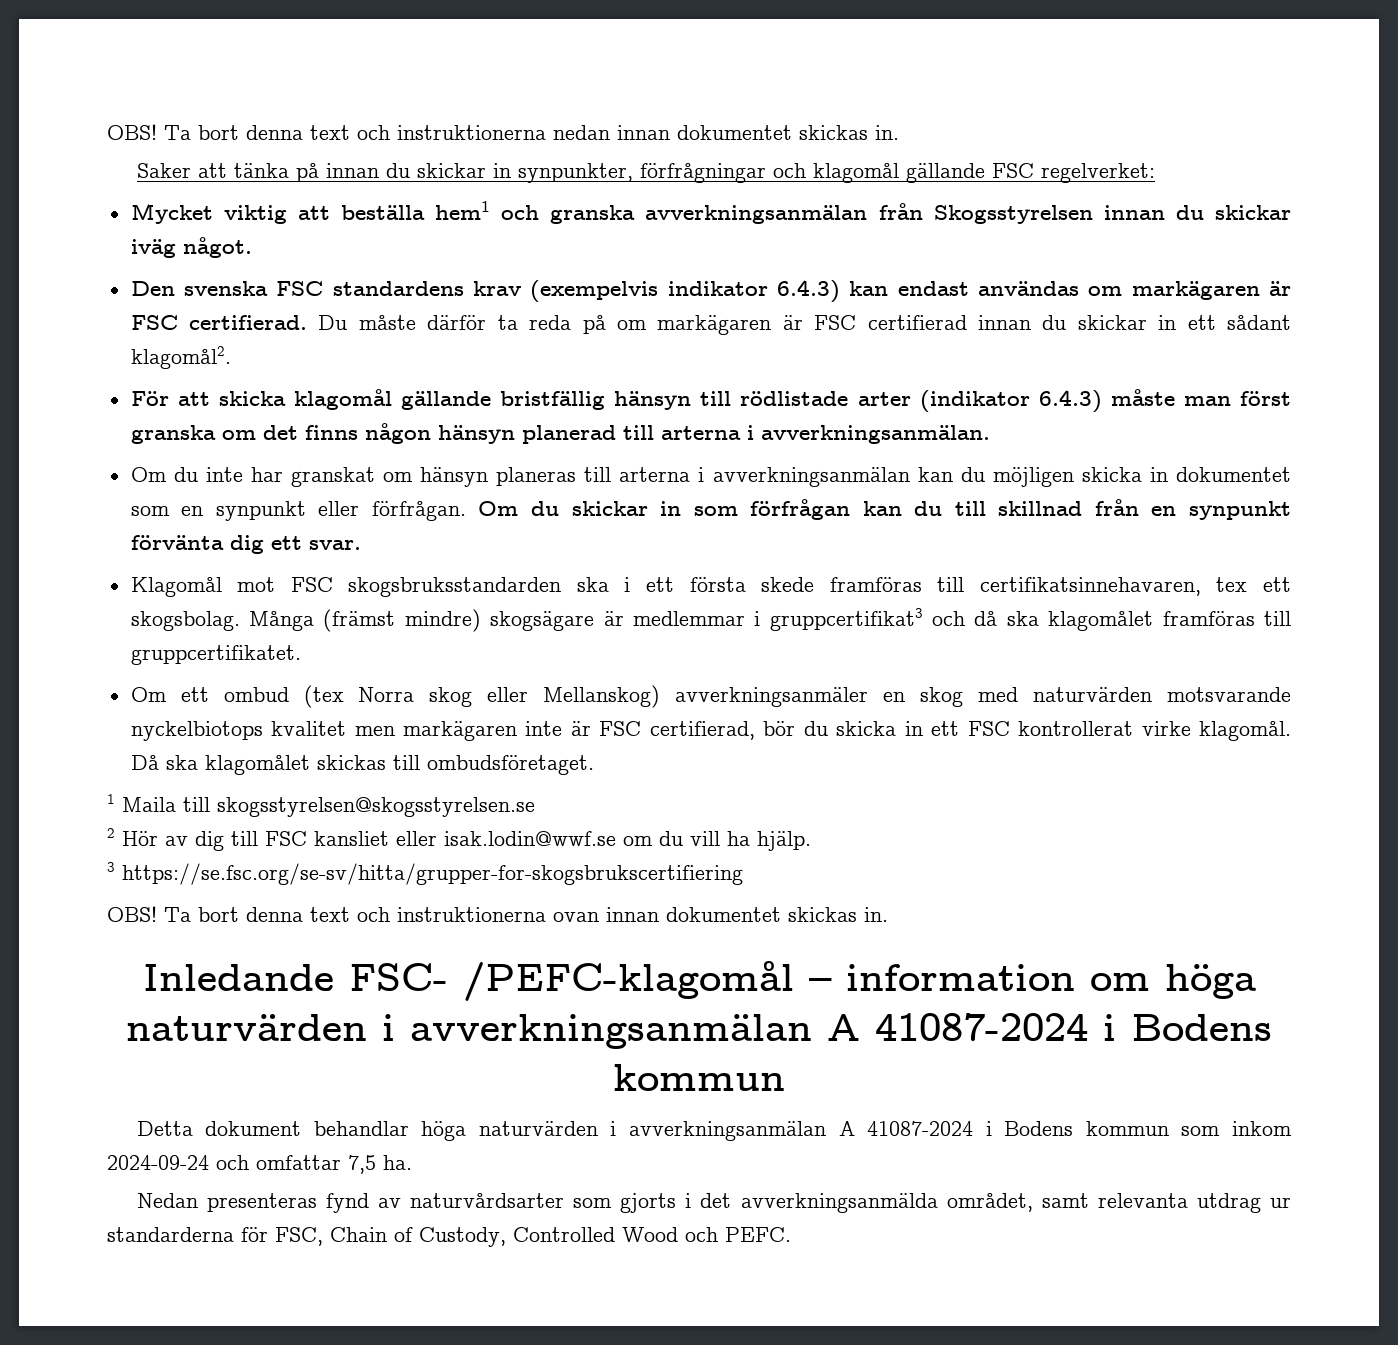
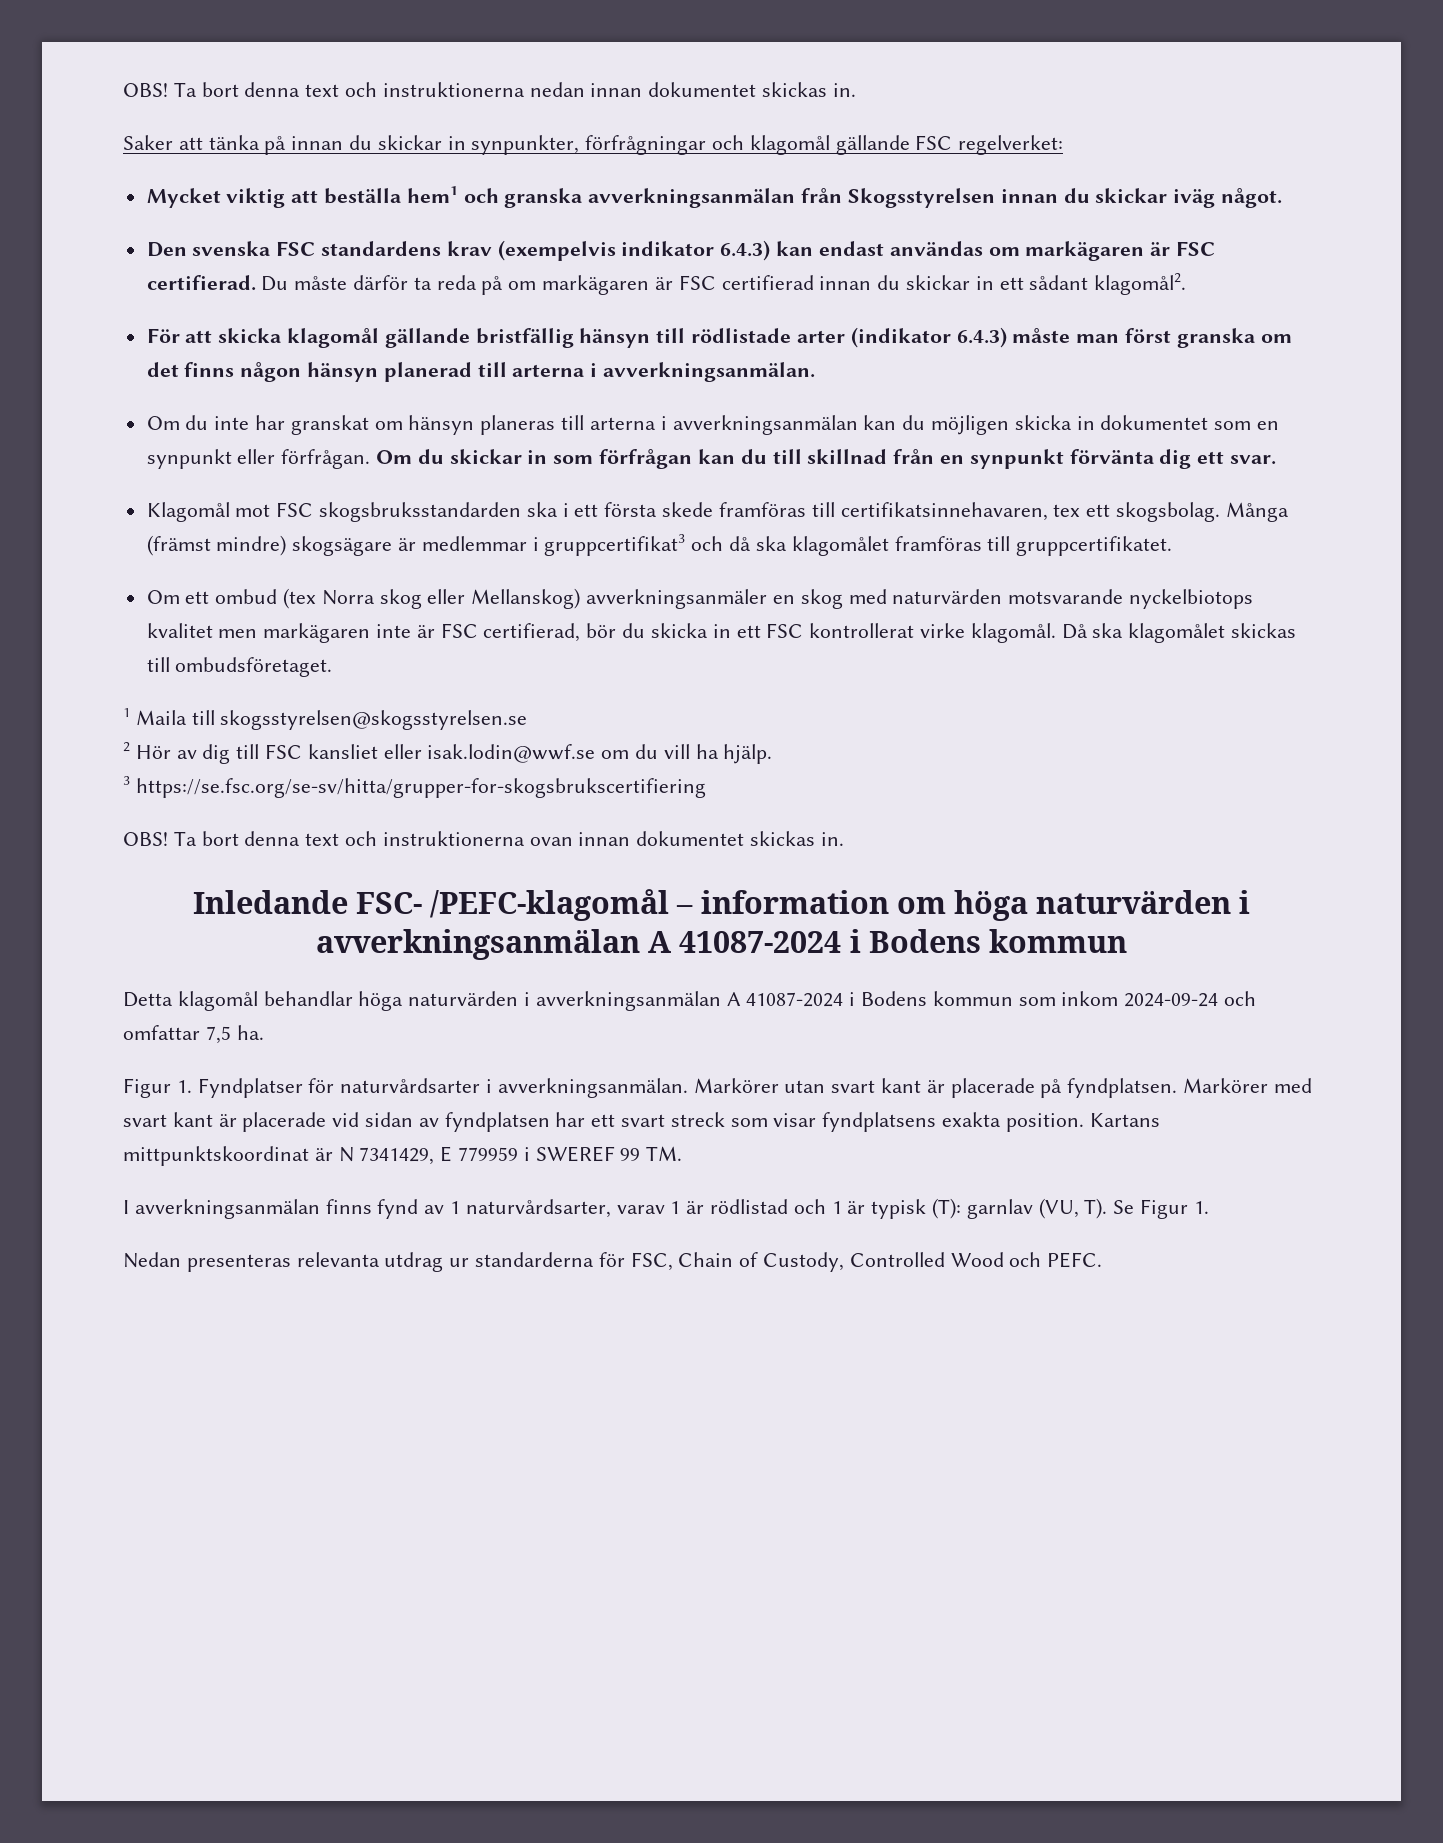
[205,1121,302,1136] dokument -> [177,991,258,1011] klagomål
[136,1193,1089,1213] Nedan presenteras fynd av naturvårdsarter som gjorts i det avverkningsanmälda området, samt -> [123,1078,1312,1098] [123,1112,1160,1132] [123,1146,683,1166] [123,1198,1209,1219] [123,1252,291,1272] Figur 1. Fyndplatser för naturvårdsarter i avverkningsanmälan. Markörer utan svart kant är placerade på fyndplatsen. Markörer med svart kant är placerade vid sidan av fyndplatsen har ett svart streck som visar fyndplatsens exakta position. Kartans mittpunktskoordinat är N 7341429, E 779959 i SWEREF 99 TM. // I avverkningsanmälan finns fynd av 1 naturvårdsarter, varav 1 är rödlistad och 1 är typisk (T): garnlav (VU, T). Se Figur 1. // Nedan presenteras

